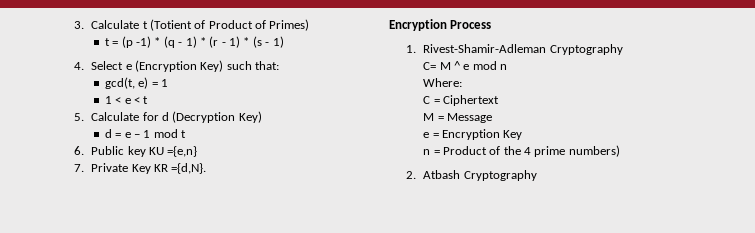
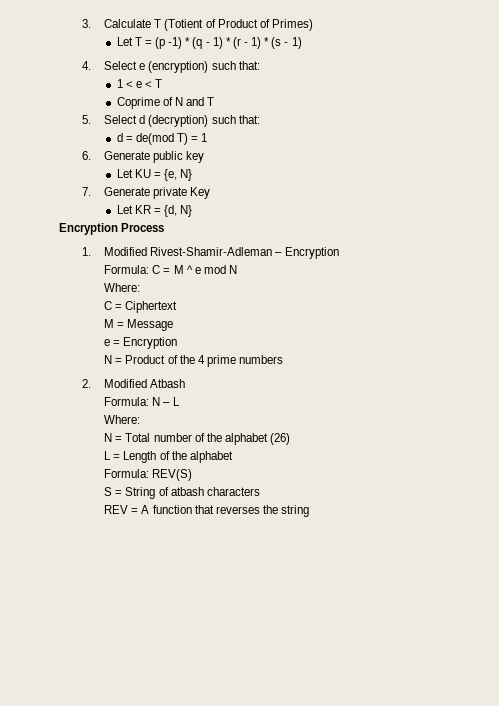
[142,21,148,29] t -> [154,19,162,28] T
[104,38,110,46] t -> [116,37,142,46] Let T
[134,60,280,72] [104,77,169,89] (Encryption Key) such that: // gcd(t, e) = 1 -> [148,61,260,73] (encryption) such that:
[143,96,149,104] [74,111,262,123] t // 5. Calculate for d (Decryption Key) -> [155,79,163,88] [116,97,215,109] [81,115,260,127] T // Coprime of N and T // 5. Select d (decryption) such that:
[124,129,187,138] e – 1 mod t -> [136,133,208,145] de(mod T) = 1
[91,146,125,155] Public -> [104,151,184,163] Generate public
[148,146,198,157] KU ={e,n} -> [116,169,193,181] // Let KU = {e, N}
[91,163,207,174] [389,19,492,31] [406,44,623,55] [423,62,437,70] Private Key KR ={d,N}. // Encryption Process // 1. Rivest-Shamir-Adleman Cryptography // C= -> [104,187,211,199] [116,205,193,217] [59,223,165,235] [81,247,339,259] [104,265,171,274] Generate private Key // Let KR = {d, N} // Encryption Process // 1. Modified Rivest-Shamir-Adleman – Encryption // Formula: C =
[500,64,508,70] n -> [228,265,237,274] N
[503,130,523,140] [423,149,431,155] Key // n -> [104,355,113,364] // N
[568,145,620,157] numbers) -> [238,355,283,364] numbers
(417, 175) none -> [104,379,148,388] Modified
[463,170,537,181] Cryptography -> [104,397,180,406] [104,415,141,424] [104,433,290,445] [104,451,233,463] [104,469,193,481] [104,487,260,499] [104,505,309,517] // Formula: N – L // Where: // N = Total number of the alphabet (26) // L = Length of the alphabet // Formula: REV(S) // S = String of atbash characters // REV = A function that reverses the string

